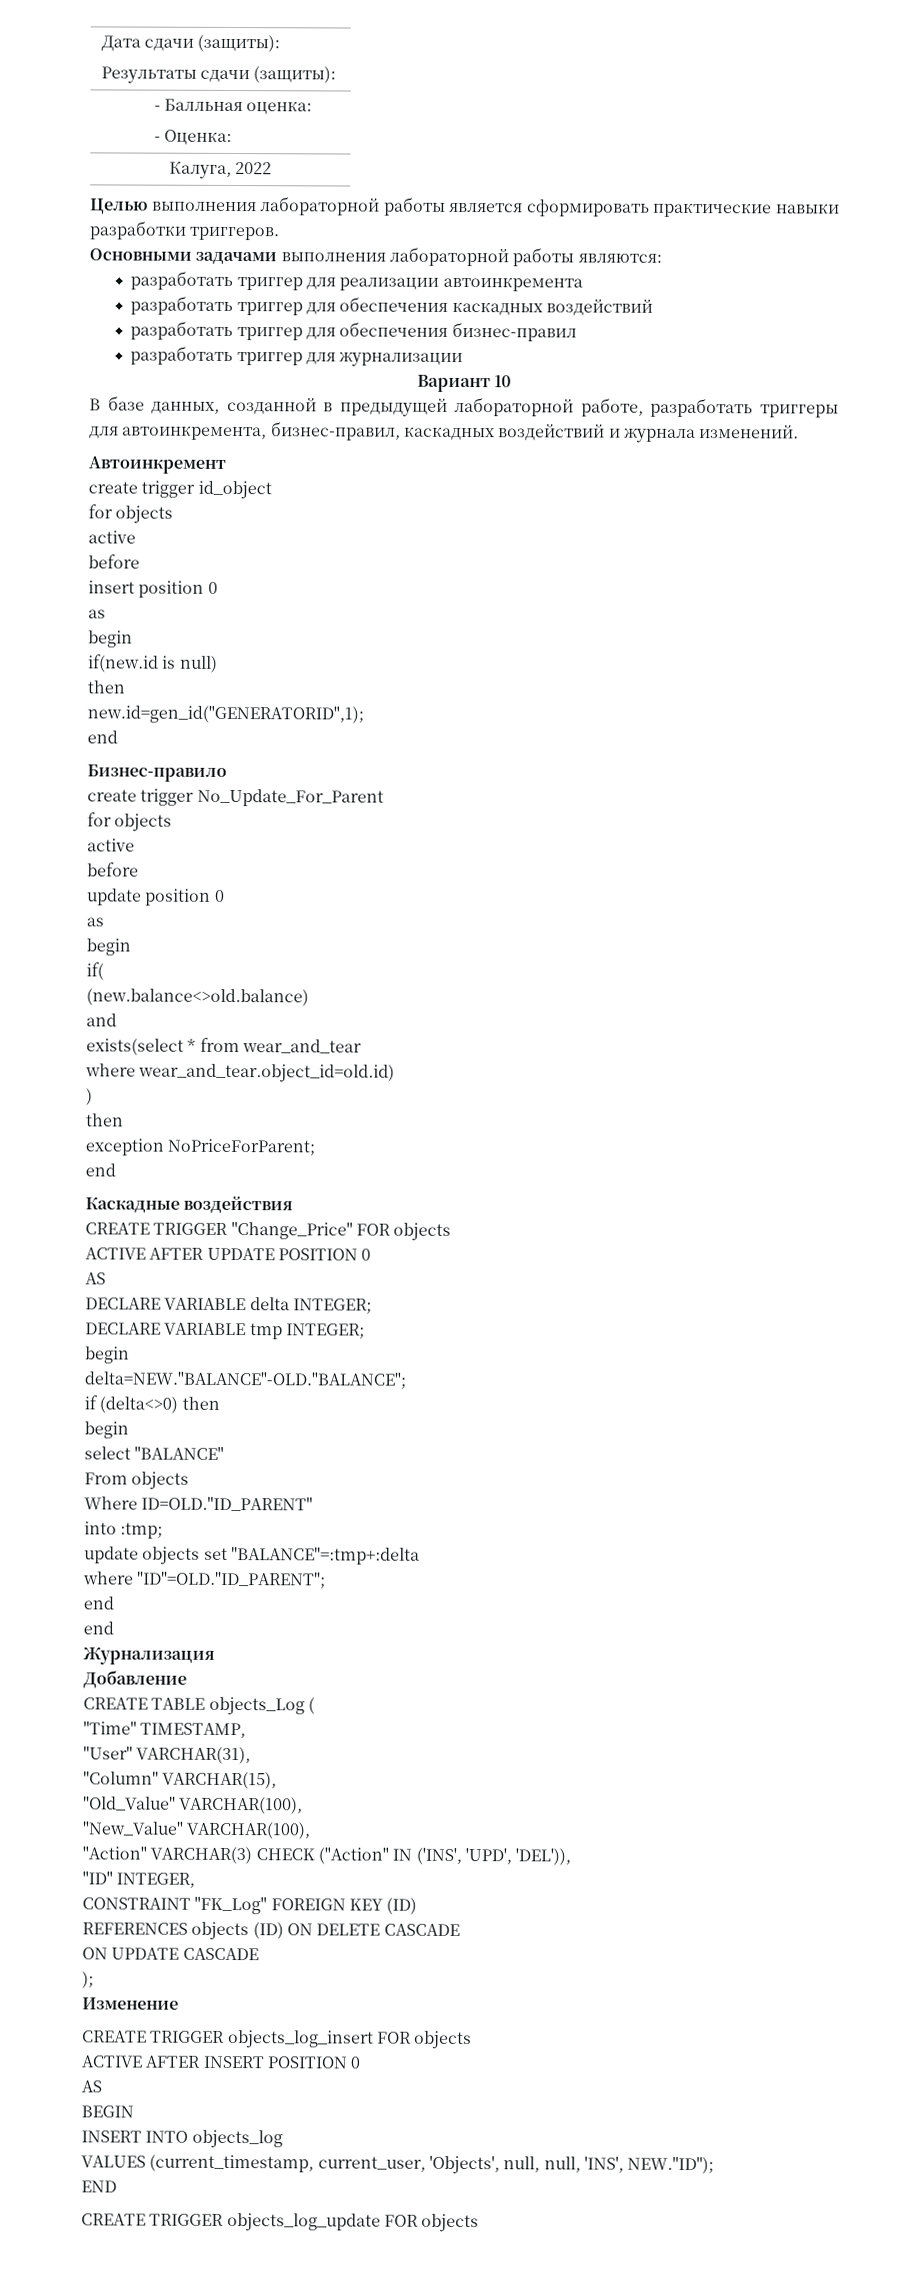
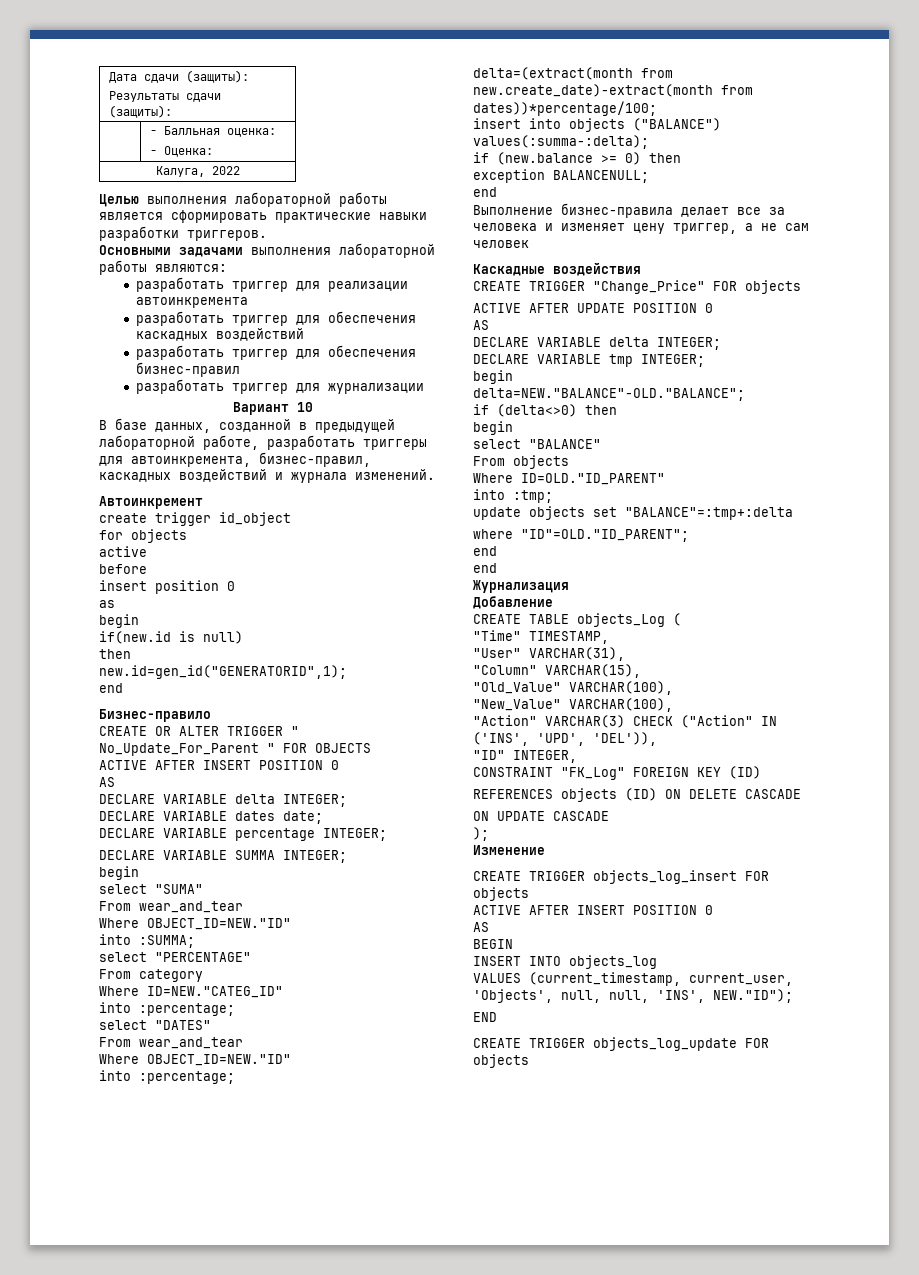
[87,788,384,807] [87,812,173,832] [87,838,135,852] [87,862,139,877] [87,888,225,906] [86,917,104,927] [86,938,131,956] [86,962,104,981] [86,988,309,1007] [86,1013,117,1027] [86,1037,362,1056] [85,1063,396,1083] [86,1088,93,1106] create trigger No_Update_For_Parent // for objects // active // before // update position 0 // as // begin // if( // (new.balance<>old.balance) // and // exists(select * from wear_and_tear // where wear_and_tear.object_id=old.id) // ) // -> [99,726,299,736] [99,743,371,756] [99,760,339,770] [99,777,115,787] [99,794,347,807] [99,811,323,824] [99,828,387,841] [99,850,347,863] [99,866,139,880] [99,884,203,894] [99,901,243,913] [99,918,291,930] [99,934,195,948] [99,952,251,962] [99,969,203,982] [99,986,283,998] [99,1002,235,1016] [99,1020,211,1030] [99,1037,243,1049] [99,1054,291,1066] [99,1070,235,1084] [473,67,673,80] [473,84,753,97] [473,101,657,116] [473,118,721,132] [473,135,649,149] [473,152,641,165] CREATE OR ALTER TRIGGER " No_Update_For_Parent " FOR OBJECTS // ACTIVE AFTER INSERT POSITION 0 // AS // DECLARE VARIABLE delta INTEGER; // DECLARE VARIABLE dates date; // DECLARE VARIABLE percentage INTEGER; // DECLARE VARIABLE SUMMA INTEGER; // begin // select "SUMA" // From wear_and_tear // Where OBJECT_ID=NEW."ID" // into :SUMMA; // select "PERCENTAGE" // From category // Where ID=NEW."CATEG_ID" // into :percentage; // select "DATES" // From wear_and_tear // Where OBJECT_ID=NEW."ID" // into :percentage; // delta=(extract(month from new.create_date)-extract(month from dates))*percentage/100; // insert into objects ("BALANCE") values(:summa-:delta); // if (new.balance >= 0)
[167,1138,316,1156] [85,1163,116,1177] NoPriceForParent; // end -> [553,170,649,183] [473,187,497,197] [473,203,785,218] [473,223,809,234] [473,240,529,248] BALANCENULL; // end // Выполнение бизнес-правила делает все за человека и изменяет цену триггер, а не сам человек

